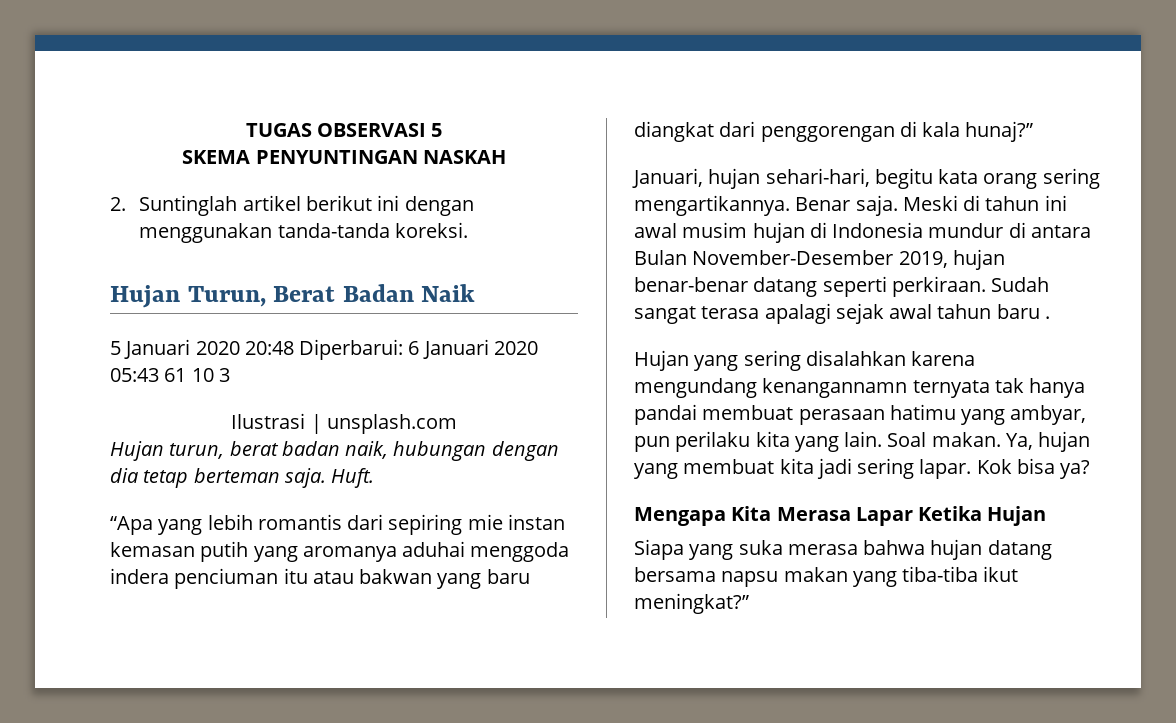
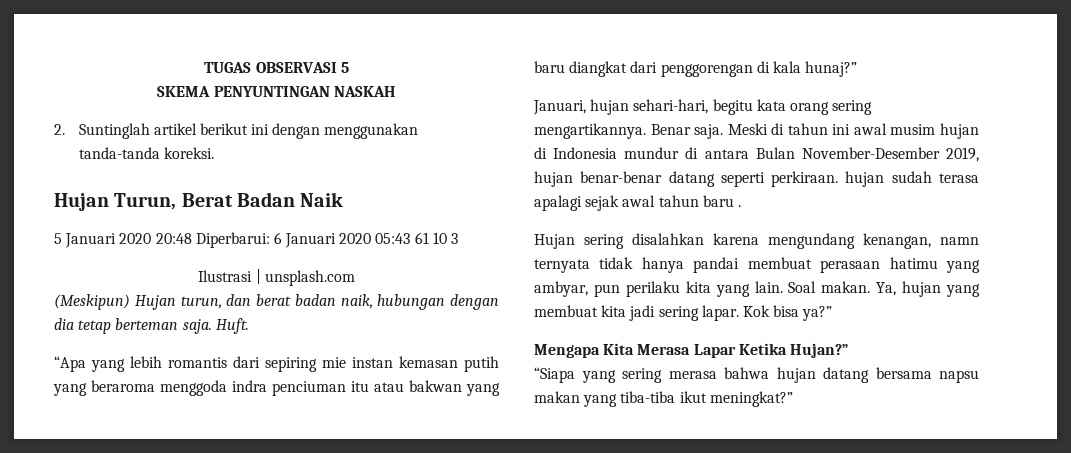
(457, 424) none -> [54,294,130,310] (Meskipun)
(225, 451) none -> [226,294,252,306] dan
[302,541,570,562] [110,568,169,584] aromanya aduhai menggoda indera -> [91,380,267,396] beraroma menggoda indra
[991,277,1050,292] [634,306,696,324] Sudah sangat -> [845,171,932,187] hujan sudah
[694,355,739,371] yang -> (575, 241) none
[762,378,1024,398] kenangannamn ternyata tak -> [863,233,979,249] [534,257,634,273] kenangan, namn ternyata tidak
[1060,460,1091,479] ya? -> [802,306,833,321] ya?”
[987,506,1047,526] [634,539,783,560] Hujan // Siapa yang suka -> [789,343,848,358] [534,367,662,383] Hujan?” // “Siapa yang sering

